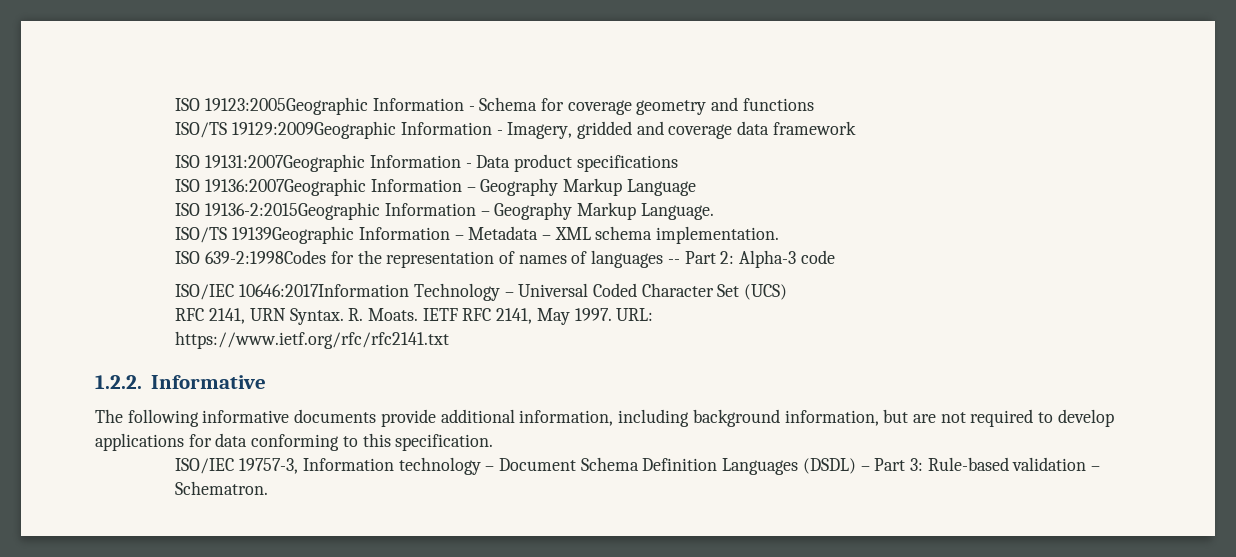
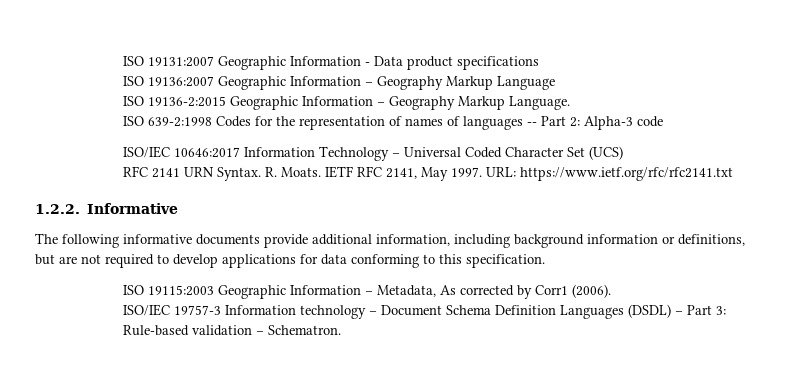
[175,97,814,115] [175,121,856,139] [175,154,366,172] ISO 19123:2005Geographic Information - Schema for coverage geometry and functions // ISO/TS 19129:2009Geographic Information - Imagery, gridded and coverage data framework // ISO 19131:2007Geographic -> [123,56,287,70] ISO 19131:2007 Geographic
[205,178,367,196] 19136:2007Geographic -> [148,76,287,90] 19136:2007 Geographic
[205,202,381,220] 19136-2:2015Geographic -> [148,96,299,110] 19136-2:2015 Geographic
[175,226,780,244] [175,250,327,264] // ISO/TS 19139Geographic Information – Metadata – XML schema implementation. // ISO 639-2:1998Codes -> [123,116,252,127] // ISO 639-2:1998 Codes
[239,284,410,297] 10646:2017Information -> [174,147,316,158] 10646:2017 Information
[209,308,246,324] 2141, -> [152,168,181,178] 2141
(654, 314) // -> (517, 172) none
[784,410,879,426] information, -> [587,234,745,246] information or definitions,
[175,458,299,474] // ISO/IEC 19757-3, -> [123,284,612,299] [123,304,222,316] // ISO 19115:2003 Geographic Information – Metadata, As corrected by Corr1 (2006). // ISO/IEC 19757-3

